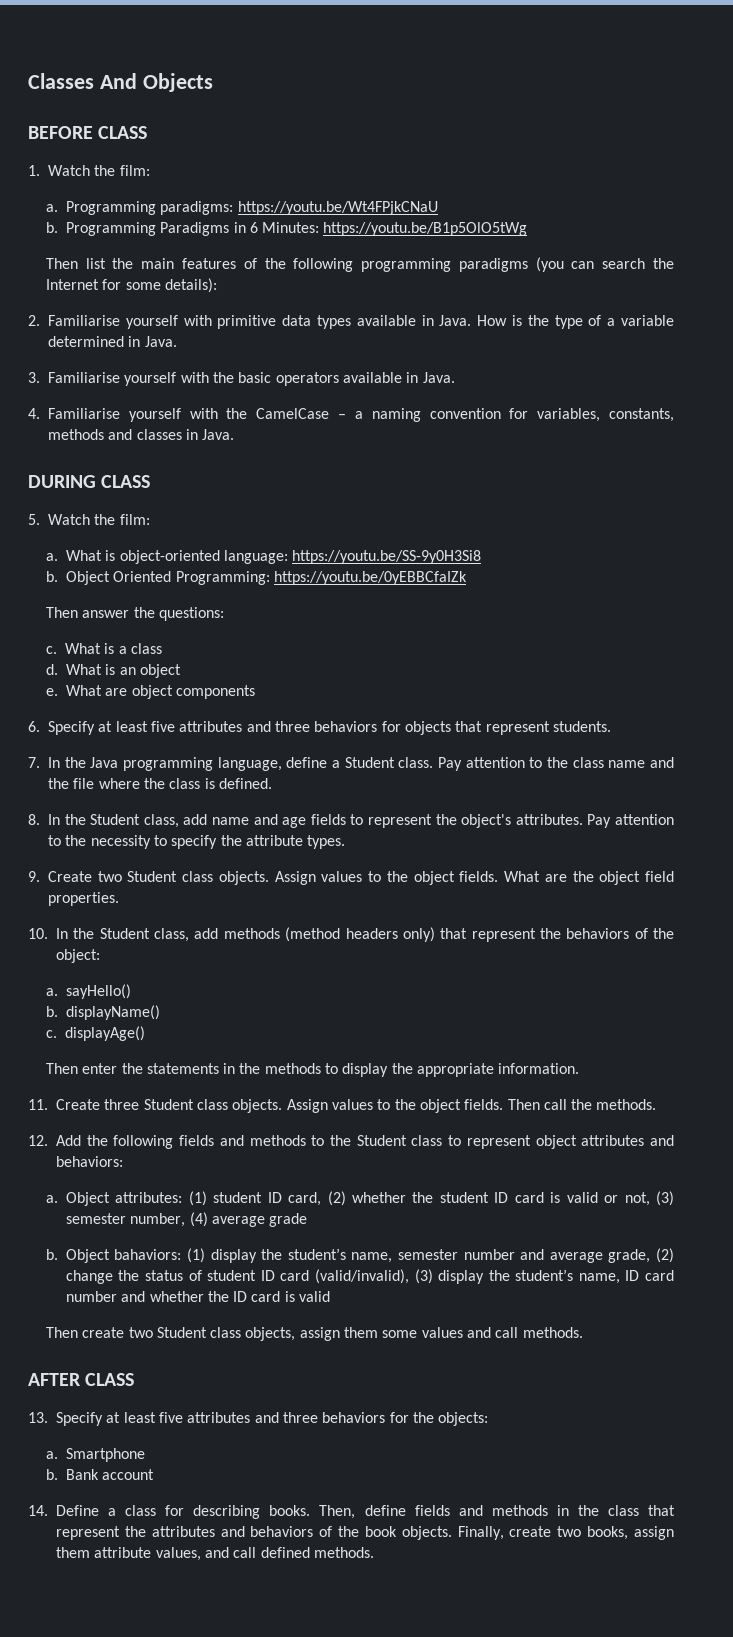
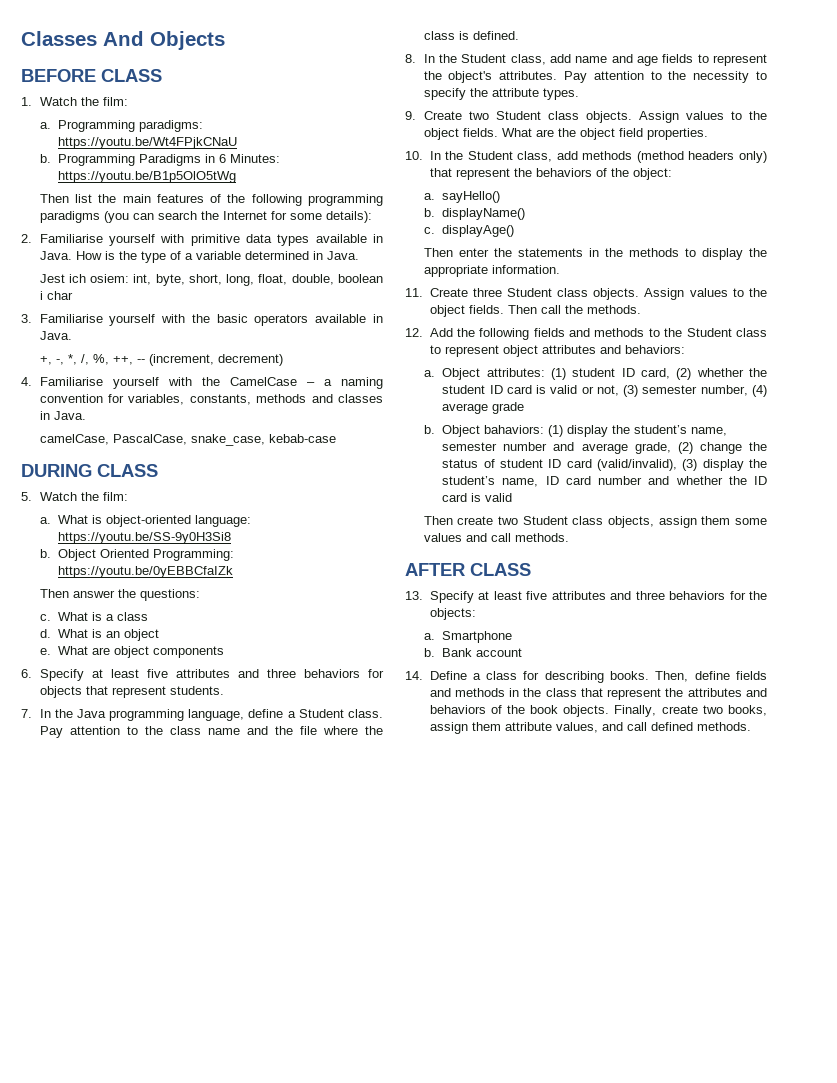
(177, 341) none -> [39,274,383,286] [39,291,73,300] // Jest ich osiem: int, byte, short, long, float, double, boolean i char
(455, 377) none -> [39,354,283,366] // +, -, *, /, %, ++, -- (increment, decrement)
(235, 434) none -> [39,434,336,446] // camelCase, PascalCase, snake_case, kebab-case

